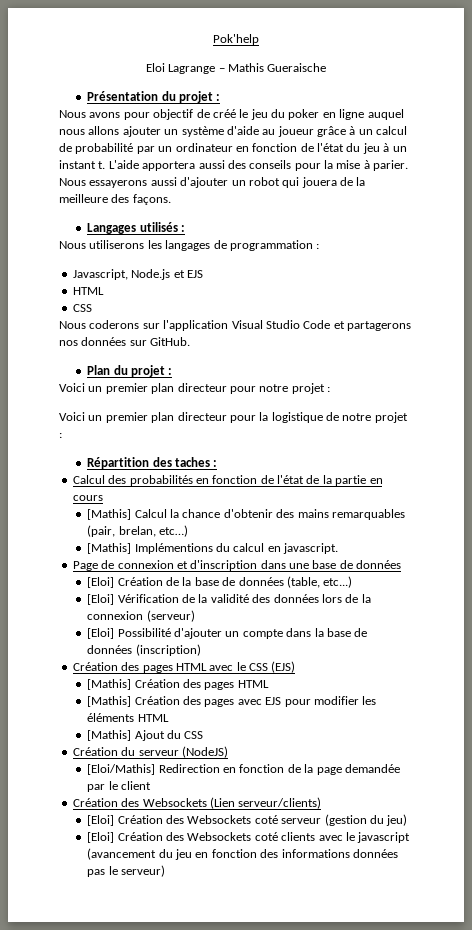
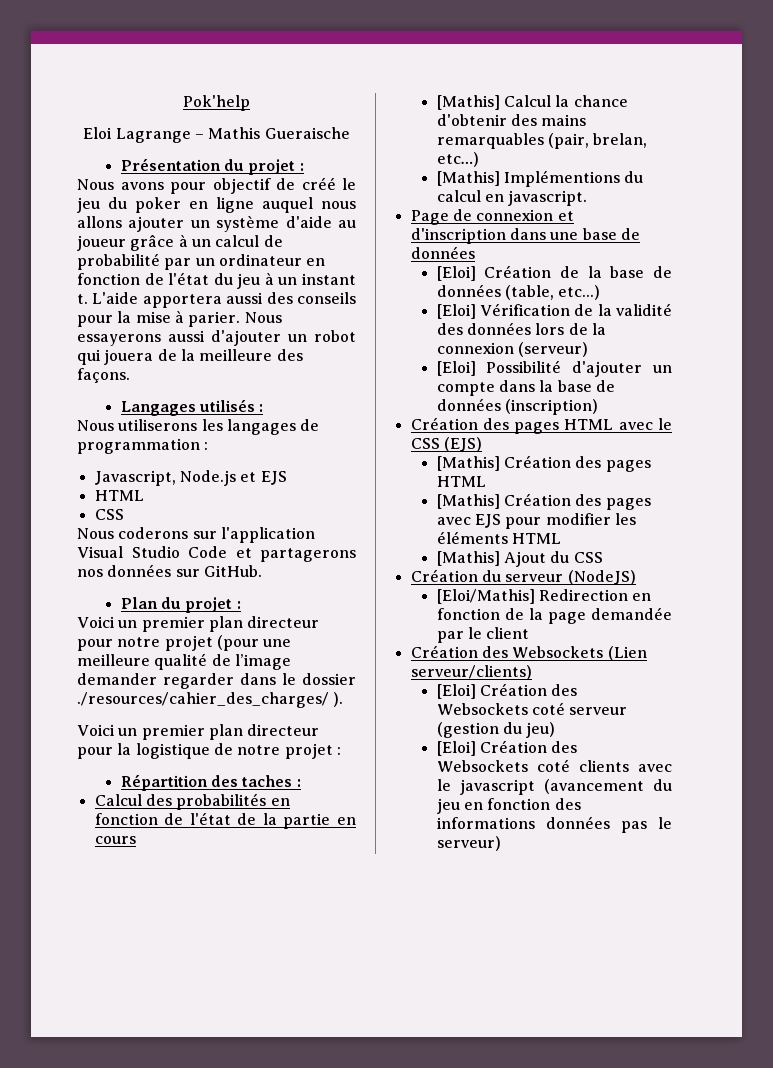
[327,387,330,392] : -> [216,635,292,651] [77,653,291,670] [77,673,356,689] [77,692,344,708] (pour une meilleure qualité de l’image demander regarder dans le dossier ./resources/cahier_des_charges/ ).

